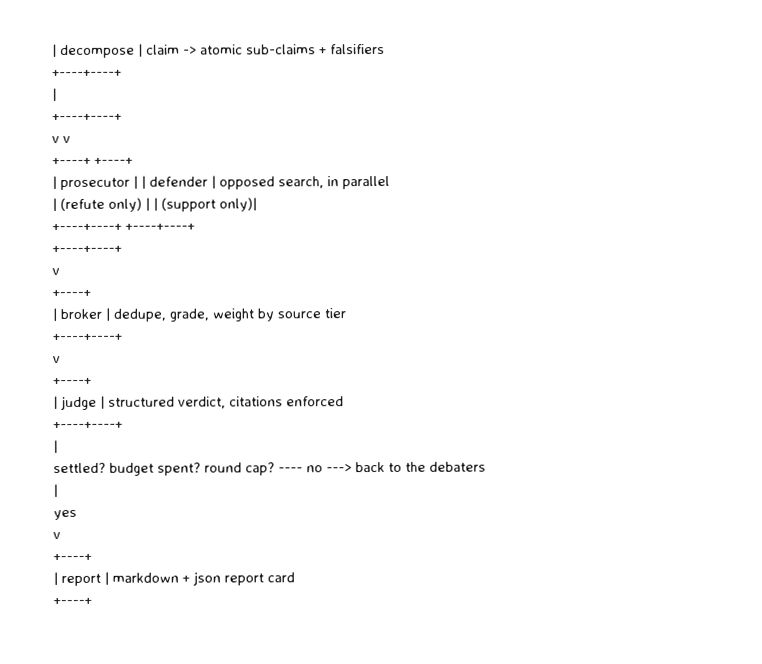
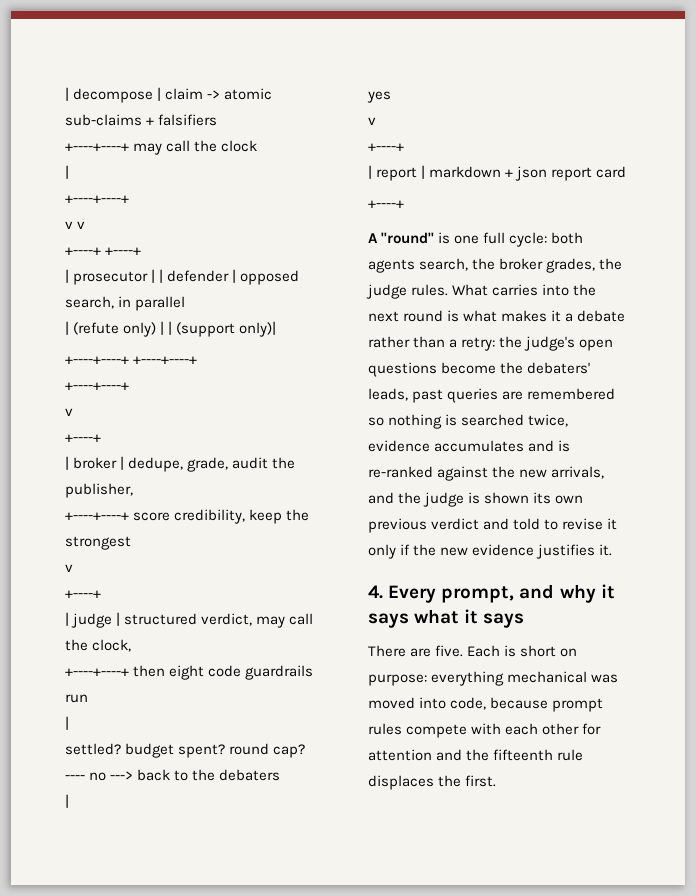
(122, 73) none -> [133,140,258,155] may call the clock
[212,308,346,322] [53,333,123,342] weight by source tier // +----+----+ -> [232,457,296,469] [65,483,133,498] [65,509,310,524] [65,536,131,550] audit the publisher, // +----+----+ score credibility, keep the strongest
[229,396,344,407] [53,421,123,430] citations enforced // +----+----+ -> [256,613,314,628] [65,639,132,652] [65,665,314,680] [65,694,88,703] may call the clock, // +----+----+ then eight code guardrails run
(92, 601) none -> [368,232,584,247] [368,258,623,273] [366,284,597,299] [368,310,626,322] [368,336,614,351] [368,362,591,377] [368,388,616,403] [368,414,569,429] [368,440,571,452] [368,466,605,481] [368,492,584,507] [368,518,618,533] [368,544,613,559] [368,584,615,603] [368,609,525,628] [368,645,578,657] [368,671,619,686] [368,697,604,712] [368,723,602,738] [368,749,584,761] [368,775,497,790] // A "round" is one full cycle: both agents search, the broker grades, the judge rules. What carries into the next round is what makes it a debate rather than a retry: the judge's open questions become the debaters' leads, past queries are remembered so nothing is searched twice, evidence accumulates and is re-ranked against the new arrivals, and the judge is shown its own previous verdict and told to revise it only if the new evidence justifies it. // 4. Every prompt, and why it says what it says // There are five. Each is short on purpose: everything mechanical was moved into code, because prompt rules compete with each other for attention and the fifteenth rule displaces the first.

